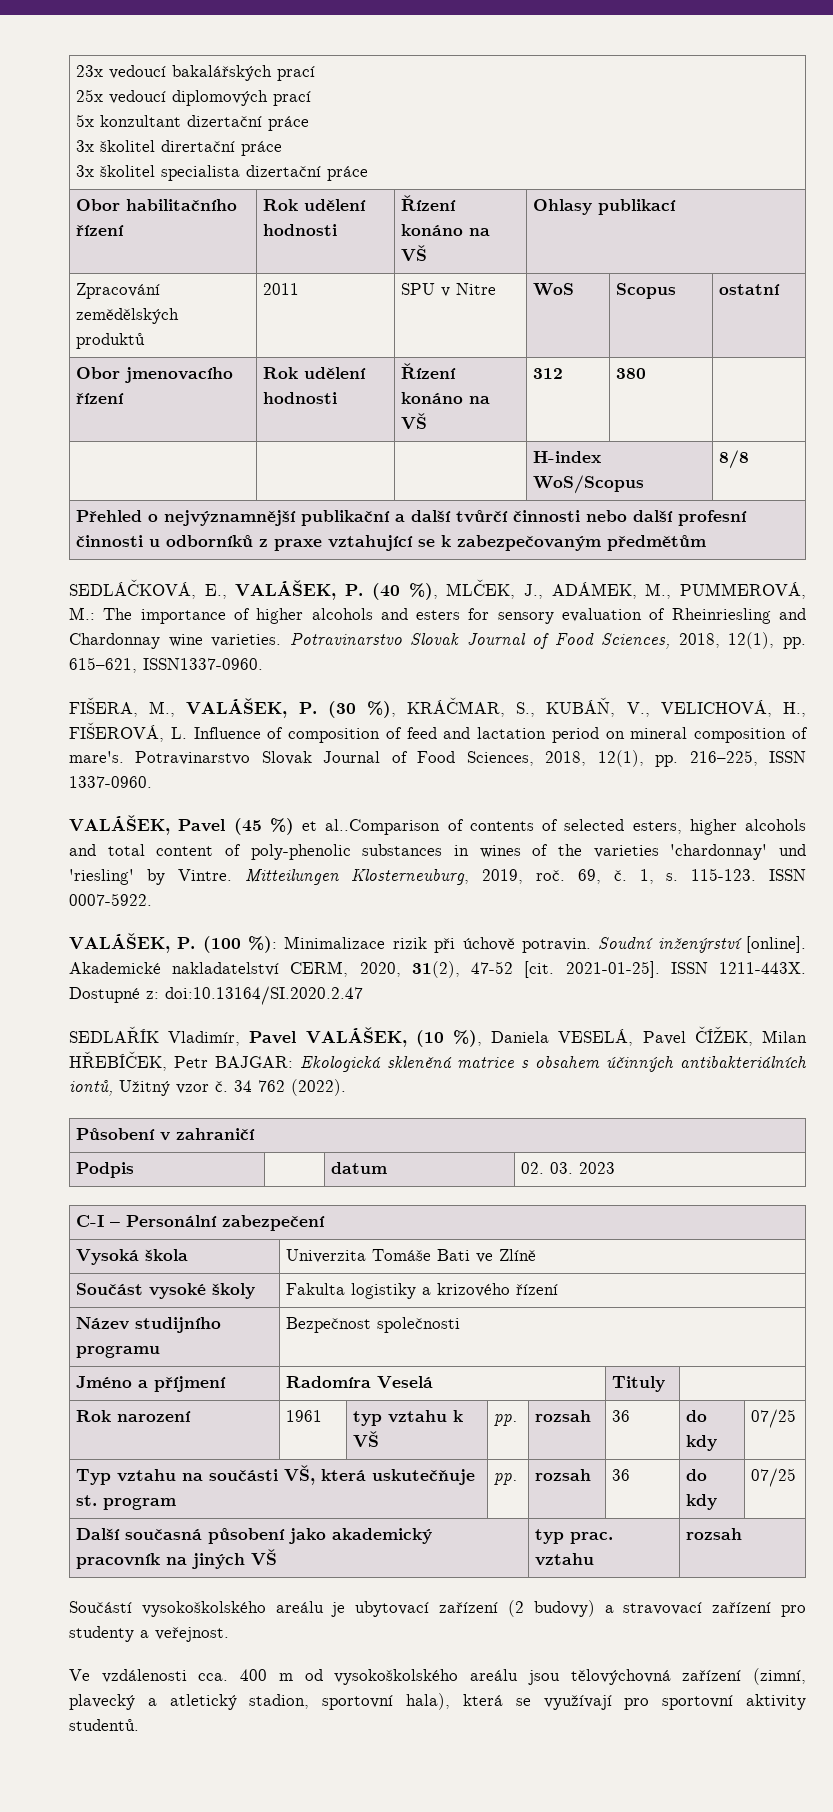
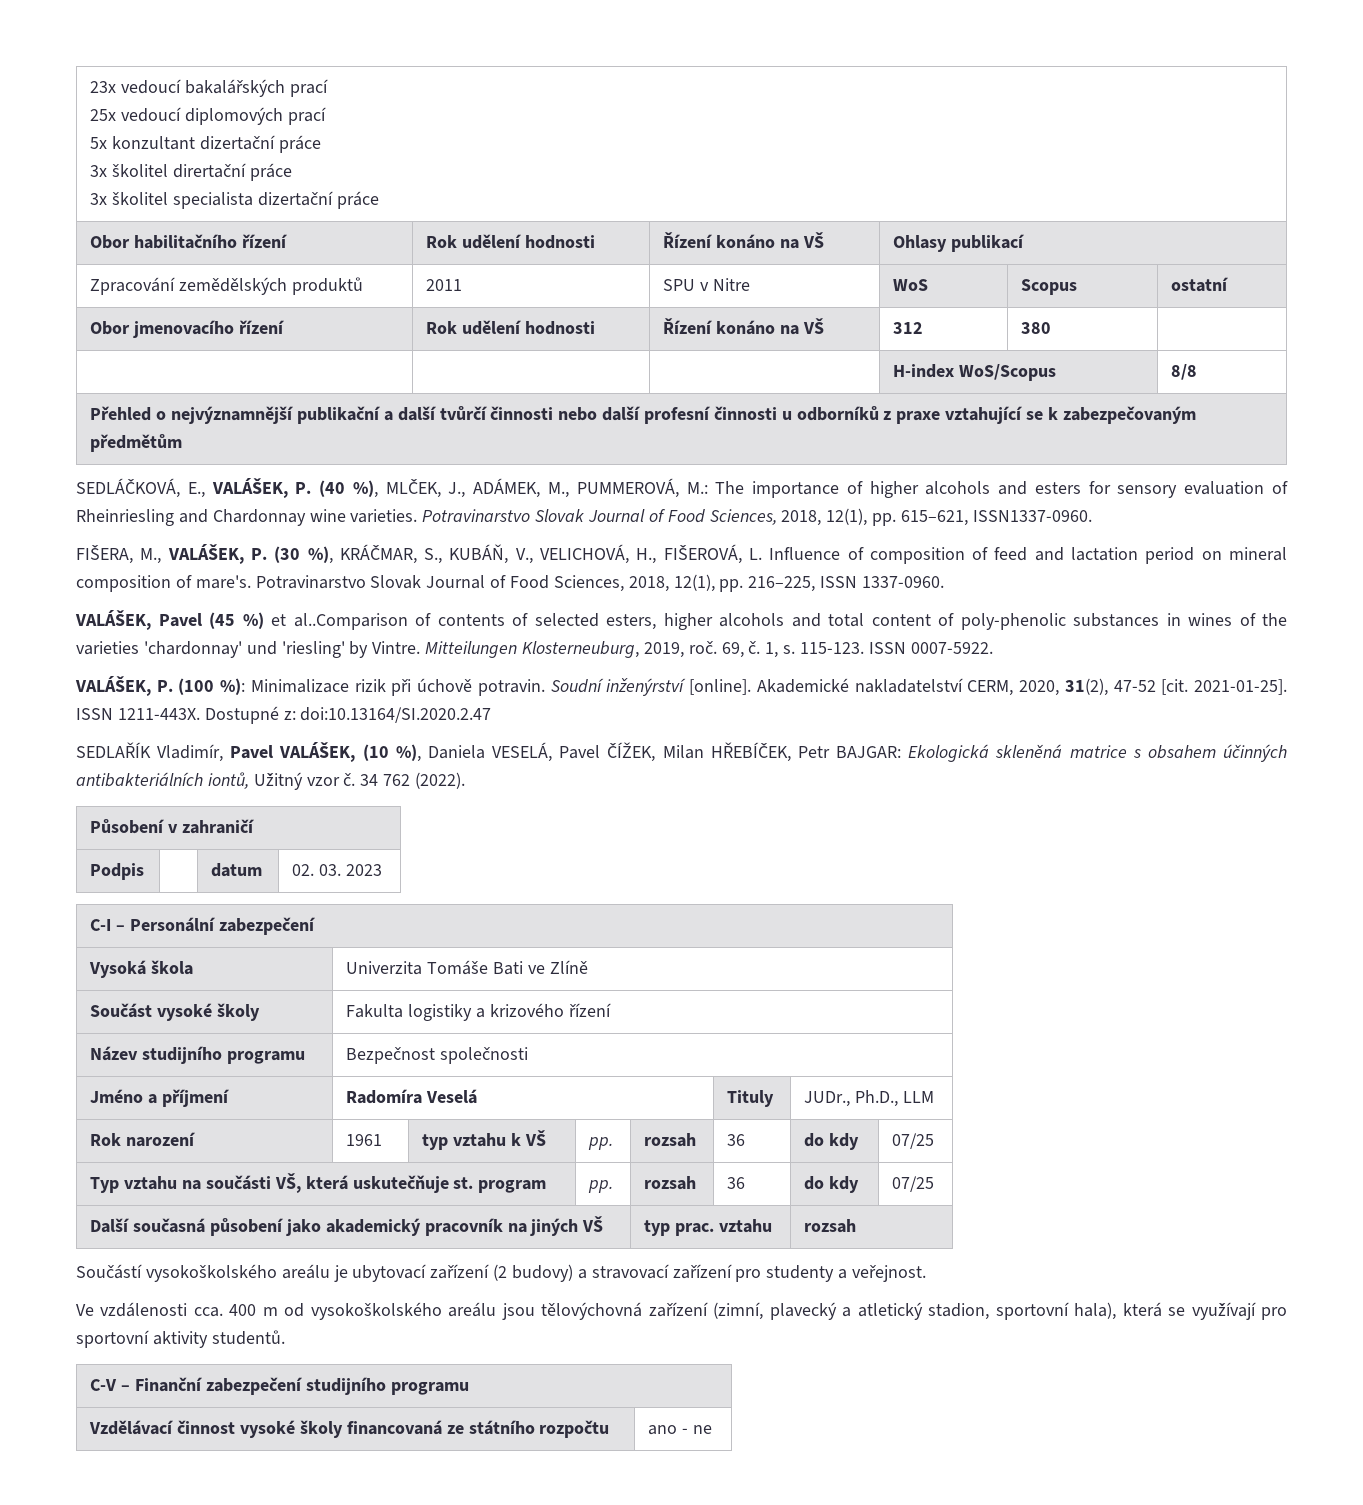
(666, 1384) none -> [804,1090,935,1107] JUDr., Ph.D., LLM
(139, 1725) none -> [90,1377,469,1395] [89,1420,610,1438] [648,1425,713,1435] // C-V – Finanční zabezpečení studijního programu // Vzdělávací činnost vysoké školy financovaná ze státního rozpočtu | ano - ne

